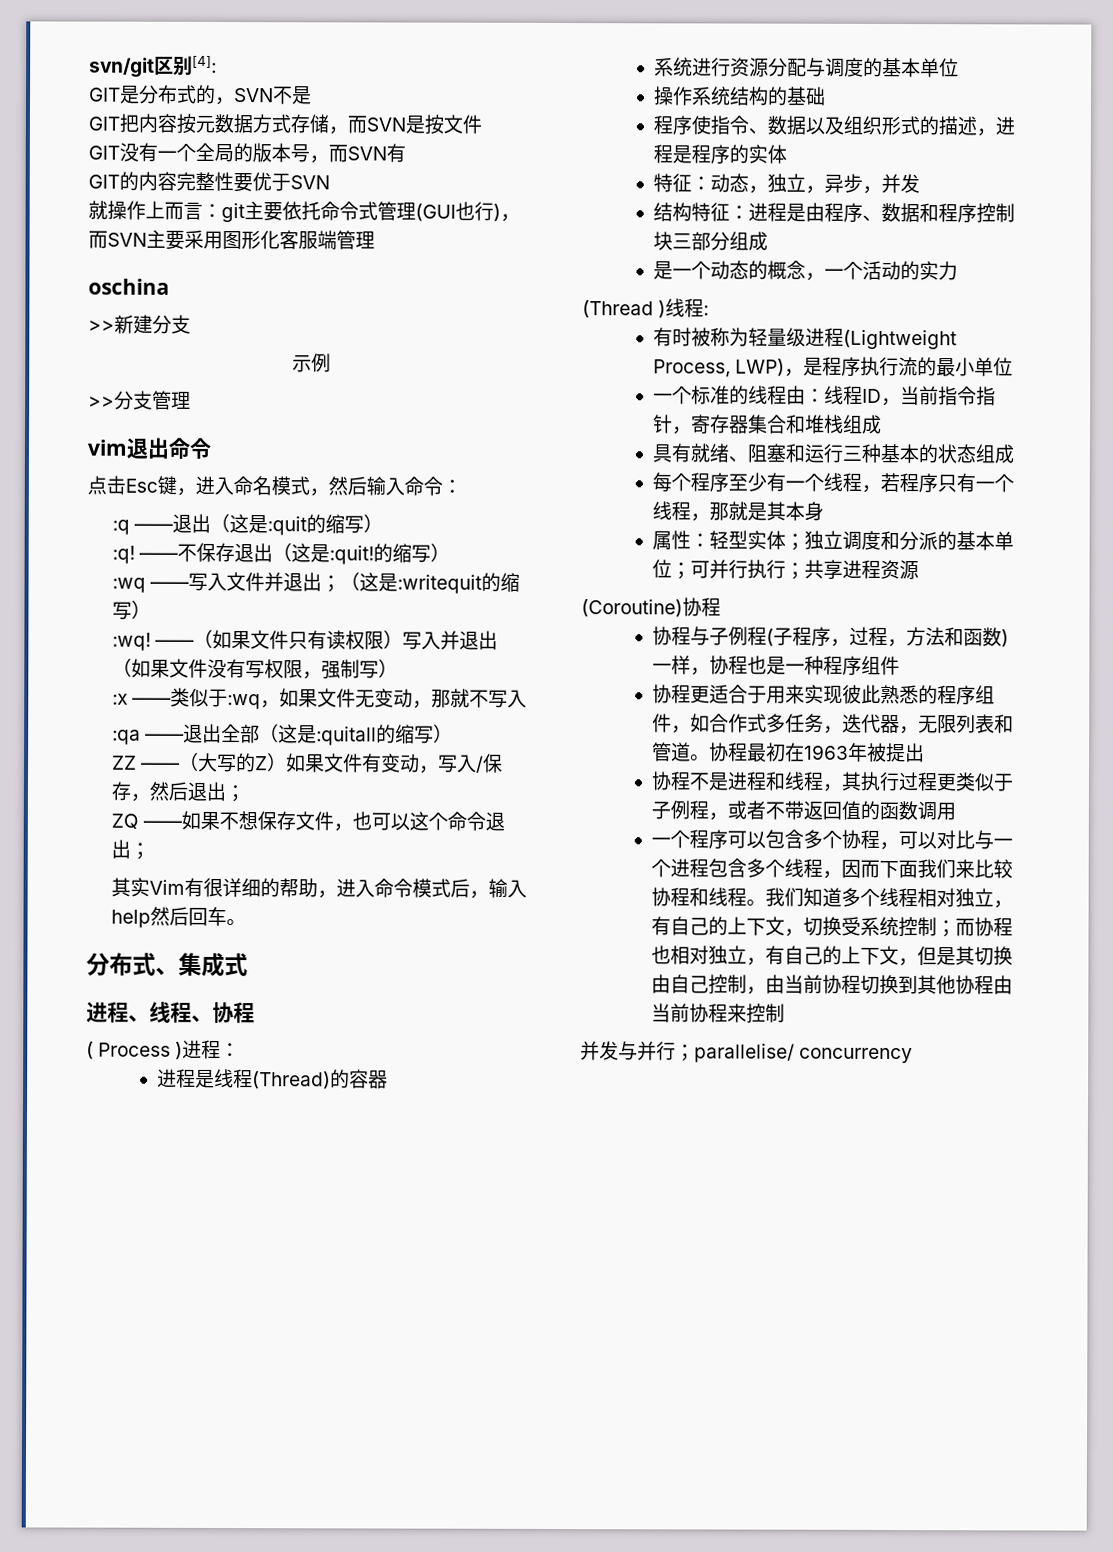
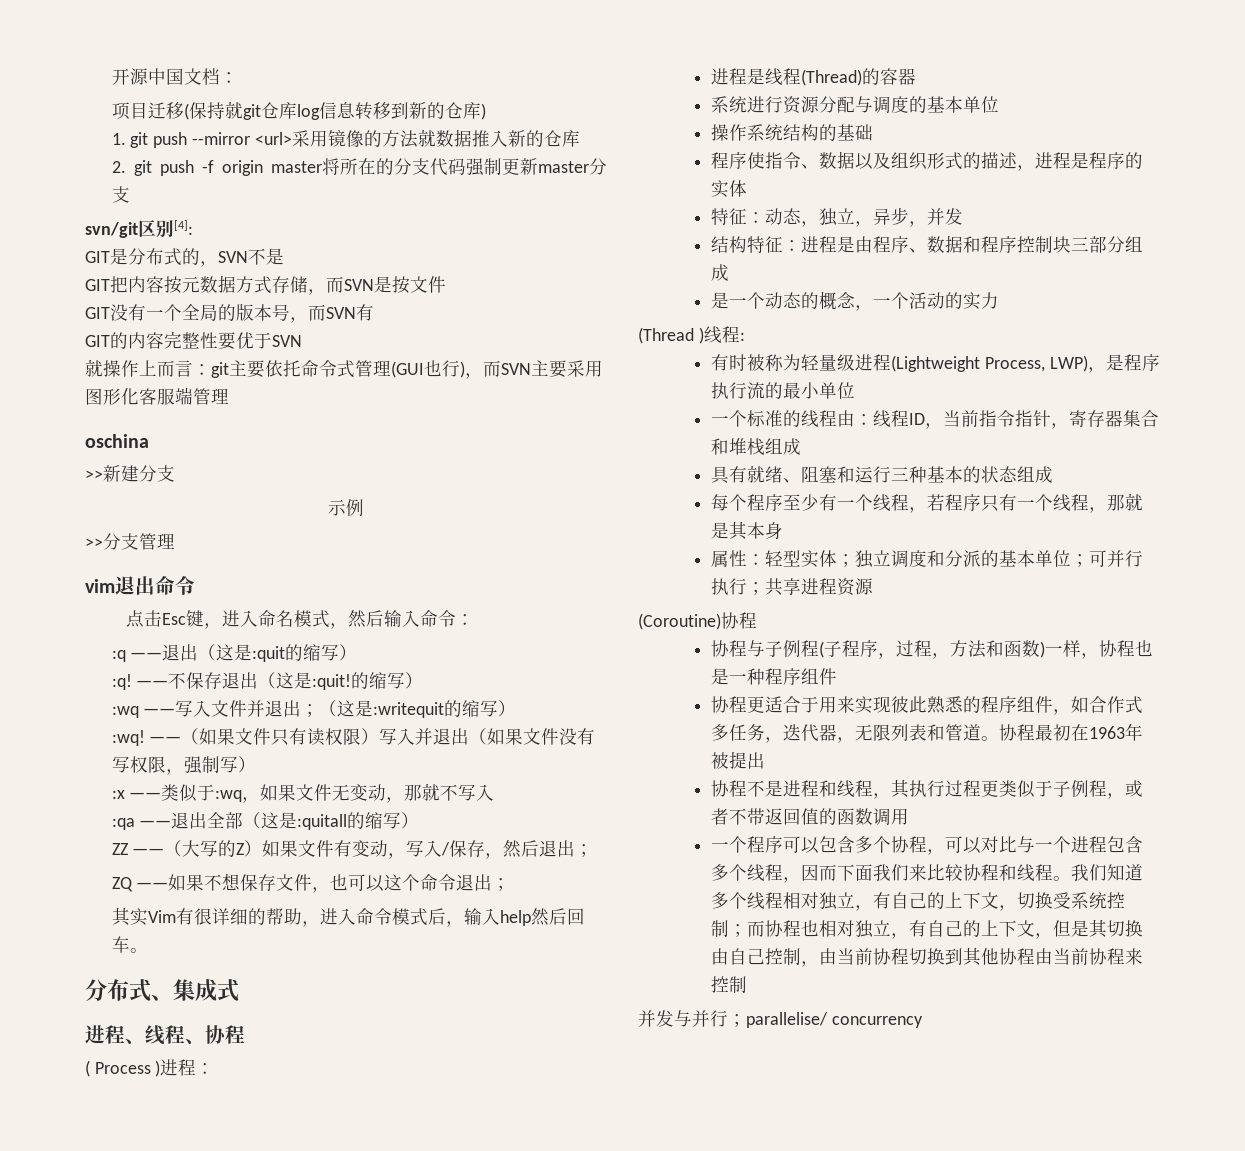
(89, 67) none -> [111,68,238,85] [111,101,486,120] [111,129,580,148] [111,158,607,176] [111,186,130,203] 开源中国文档： // 项目迁移(保持就git仓库log信息转移到新的仓库) // 1. git push --mirror <url>采用镜像的方法就数据推入新的仓库 // 2. git push -f origin master将所在的分支代码强制更新master分支 //

